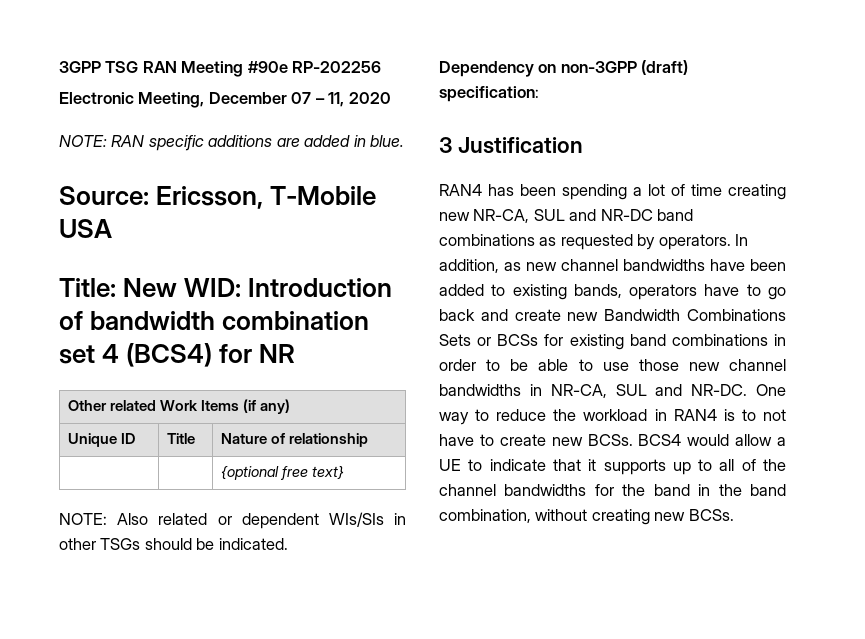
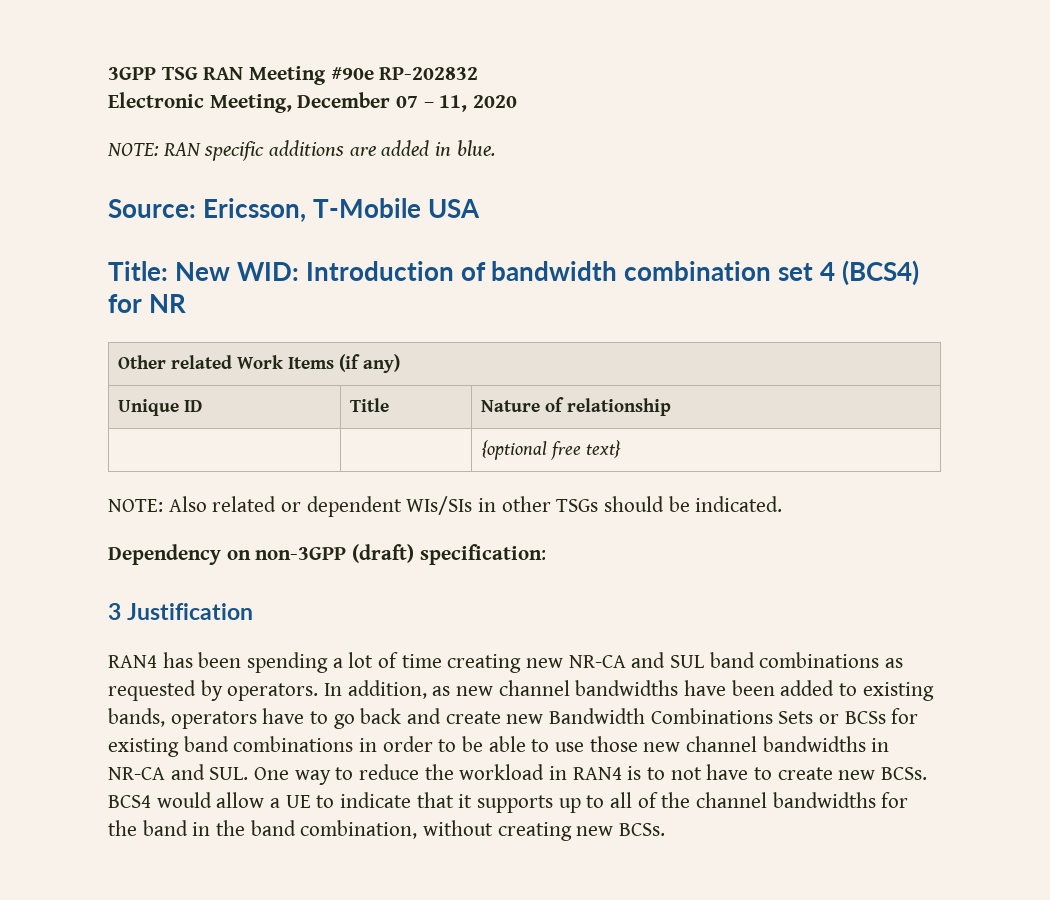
[292,61,382,73] RP-202256 -> [379,67,479,80] RP-202832
[473,209,653,223] NR-CA, SUL and NR-DC -> [568,652,705,668] NR-CA and SUL
[550,384,748,398] NR-CA, SUL and NR-DC. -> [108,764,249,780] NR-CA and SUL.

